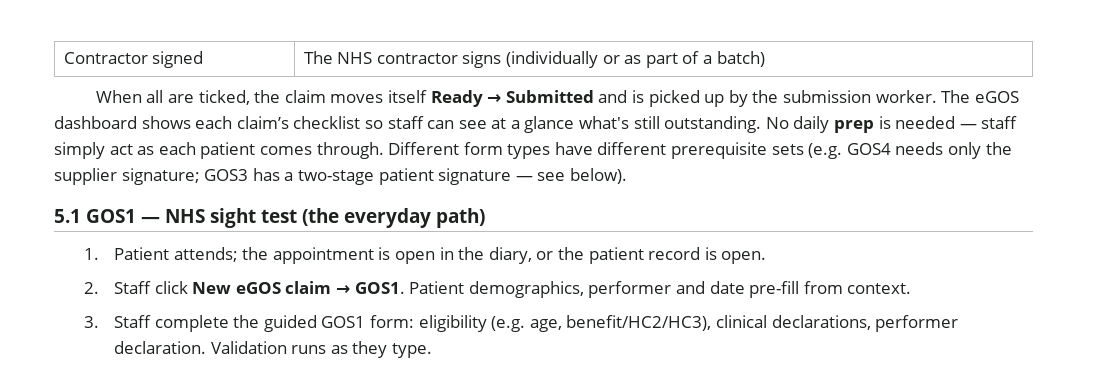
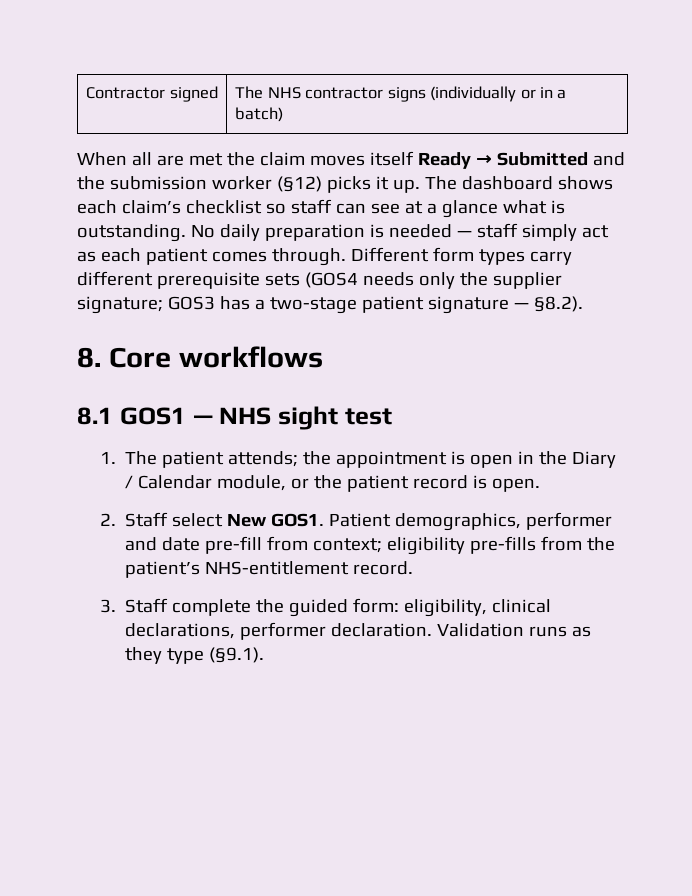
[624,51,700,68] as part of -> [539,87,553,98] in
[198,90,250,105] ticked, -> [188,153,223,166] met
[631,90,1019,107] is picked up by the submission worker. The eGOS -> [77,176,457,193] the submission worker (§12) picks it up. The
[579,116,660,129] what's still -> [502,200,565,214] what is
[834,120,875,133] prep -> [264,224,365,241] preparation
[554,142,593,155] have -> [529,251,572,265] carry
[808,143,891,159] (e.g. GOS4 -> [304,272,358,288] (GOS4
[537,168,627,184] [54,209,81,223] see below). // 5.1 -> [533,296,583,312] [77,346,323,368] [77,407,113,425] §8.2). // 8. Core workflows // 8.1
[302,208,485,228] (the everyday path) -> (392, 416) none
[114,247,170,260] Patient -> [125,451,225,468] The patient
[488,247,532,264] diary, -> [572,451,617,468] [125,475,287,491] Diary / Calendar module,
[154,281,351,294] click New eGOS claim → -> [172,513,268,527] select New
[847,283,912,294] context. -> [313,536,616,555] [125,561,414,578] context; eligibility pre-fills from the patient’s NHS-entitlement record.
[321,315,712,332] GOS1 form: eligibility (e.g. age, benefit/HC2/HC3), -> [353,598,488,617] form: eligibility,
[392,343,433,358] type. -> [167,647,265,664] type (§9.1).

